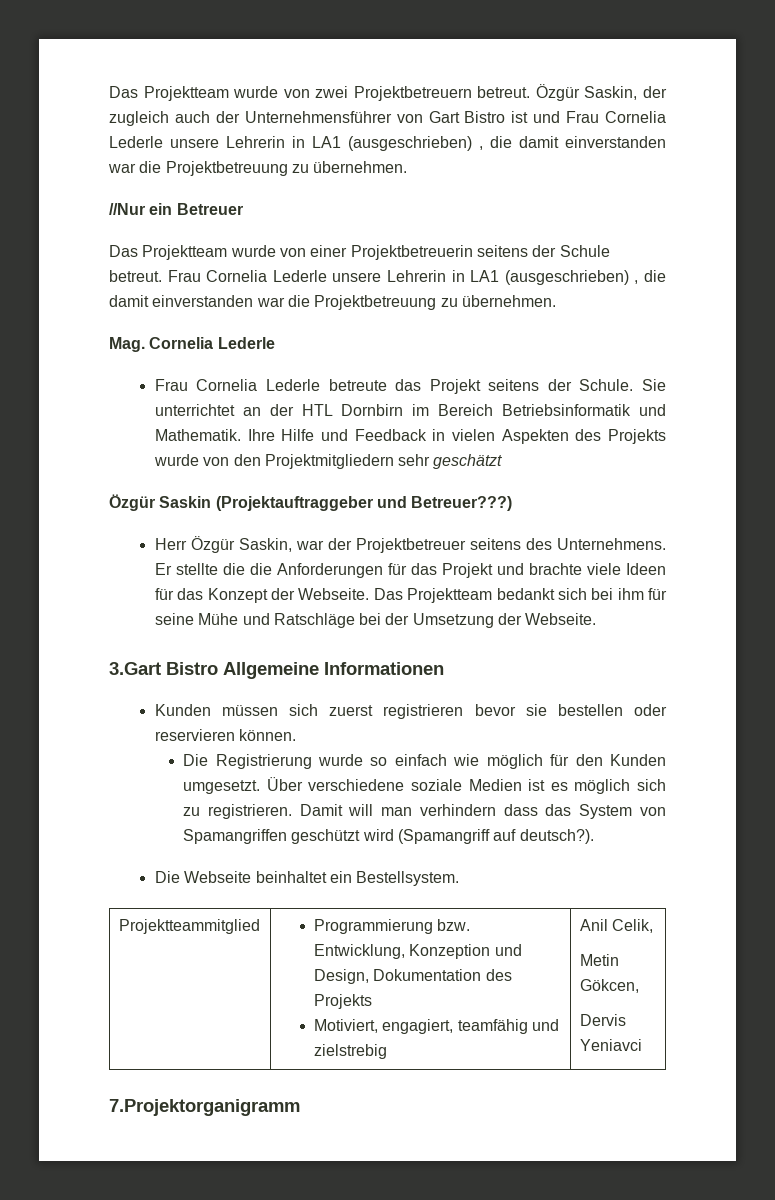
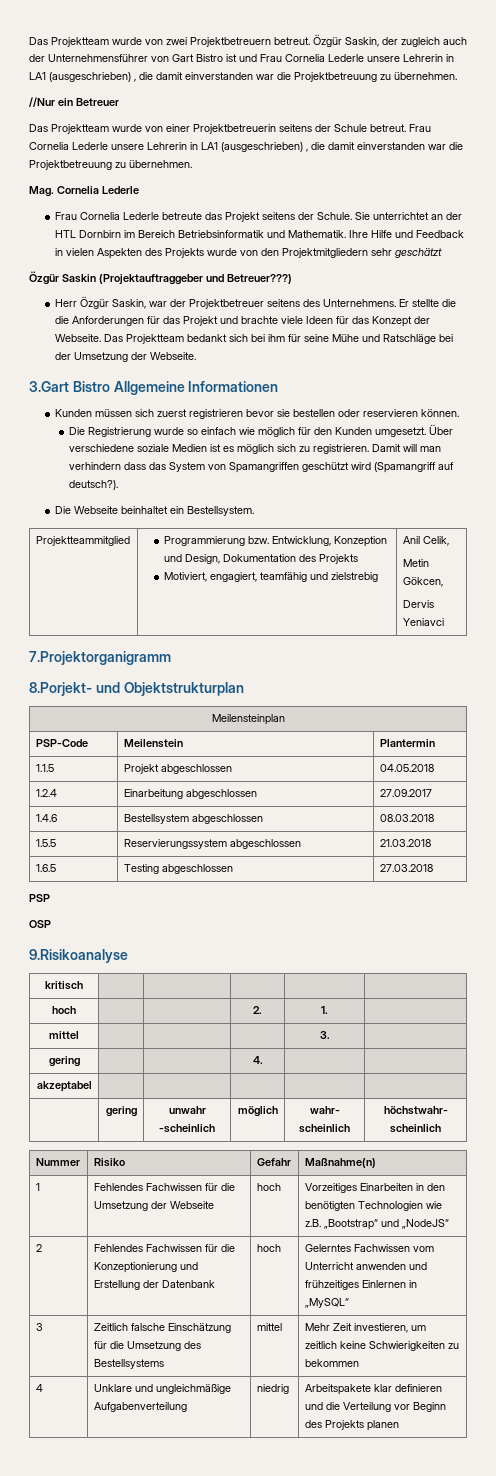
(300, 1107) none -> [29,682,244,696] [211,714,285,725] [35,739,88,747] [123,739,183,748] [379,739,435,747] [35,764,54,772] [123,764,232,774] [379,764,434,772] [35,789,57,797] [123,789,257,799] [379,789,432,797] [35,814,57,822] [123,814,263,824] [379,814,434,822] [35,839,56,847] [123,839,301,849] [379,839,431,847] [35,864,56,872] [123,864,233,874] [379,864,433,872] [29,894,50,902] [29,920,51,928] [29,949,128,963] [45,981,83,990] [52,1006,76,1014] [253,1006,262,1014] [321,1006,328,1014] [49,1031,79,1039] [319,1031,330,1039] [48,1056,80,1067] [252,1056,263,1064] [36,1081,92,1092] [105,1106,137,1117] [168,1106,206,1114] [159,1124,215,1133] [237,1106,278,1117] [309,1106,340,1114] [299,1124,350,1133] [383,1106,448,1115] [390,1124,441,1133] [35,1158,80,1166] [93,1158,125,1167] [256,1158,291,1166] [304,1158,376,1168] [35,1183,40,1191] [93,1183,235,1191] [93,1201,214,1211] [256,1183,281,1191] [304,1183,445,1193] [304,1201,442,1211] [304,1219,449,1230] [35,1244,42,1252] [93,1244,235,1252] [93,1262,198,1273] [93,1280,215,1290] [256,1244,281,1252] [304,1244,434,1252] [304,1262,427,1270] [304,1280,417,1290] [304,1298,349,1308] [35,1323,43,1331] [93,1323,231,1333] [93,1341,201,1351] [93,1359,164,1369] [256,1323,282,1331] [304,1323,426,1333] [304,1341,459,1351] [304,1359,359,1367] [35,1384,43,1392] [93,1384,231,1394] [93,1402,187,1412] [256,1384,289,1394] [304,1384,442,1395] [304,1402,446,1412] [304,1420,399,1431] // 8.Porjekt- und Objektstrukturplan // Meilensteinplan // PSP-Code | Meilenstein | Plantermin // 1.1.5 | Projekt abgeschlossen | 04.05.2018 // 1.2.4 | Einarbeitung abgeschlossen | 27.09.2017 // 1.4.6 | Bestellsystem abgeschlossen | 08.03.2018 // 1.5.5 | Reservierungssystem abgeschlossen | 21.03.2018 // 1.6.5 | Testing abgeschlossen | 27.03.2018 // PSP // OSP // 9.Risikoanalyse // kritisch | | | | | // hoch | | | 2. | 1. | // mittel | | | | 3. | // gering | | | 4. | | // akzeptabel | | | | | // | gering | unwahr -scheinlich | möglich | wahr- scheinlich | höchstwahr- scheinlich // Nummer | Risiko | Gefahr | Maßnahme(n) // 1 | Fehlendes Fachwissen für die Umsetzung der Webseite | hoch | Vorzeitiges Einarbeiten in den benötigten Technologien wie z.B. „Bootstrap“ und „NodeJS“ // 2 | Fehlendes Fachwissen für die Konzeptionierung und Erstellung der Datenbank | hoch | Gelerntes Fachwissen vom Unterricht anwenden und frühzeitiges Einlernen in „MySQL“ // 3 | Zeitlich falsche Einschätzung für die Umsetzung des Bestellsystems | mittel | Mehr Zeit investieren, um zeitlich keine Schwierigkeiten zu bekommen // 4 | Unklare und ungleichmäßige Aufgabenverteilung | niedrig | Arbeitspakete klar definieren und die Verteilung vor Beginn des Projekts planen

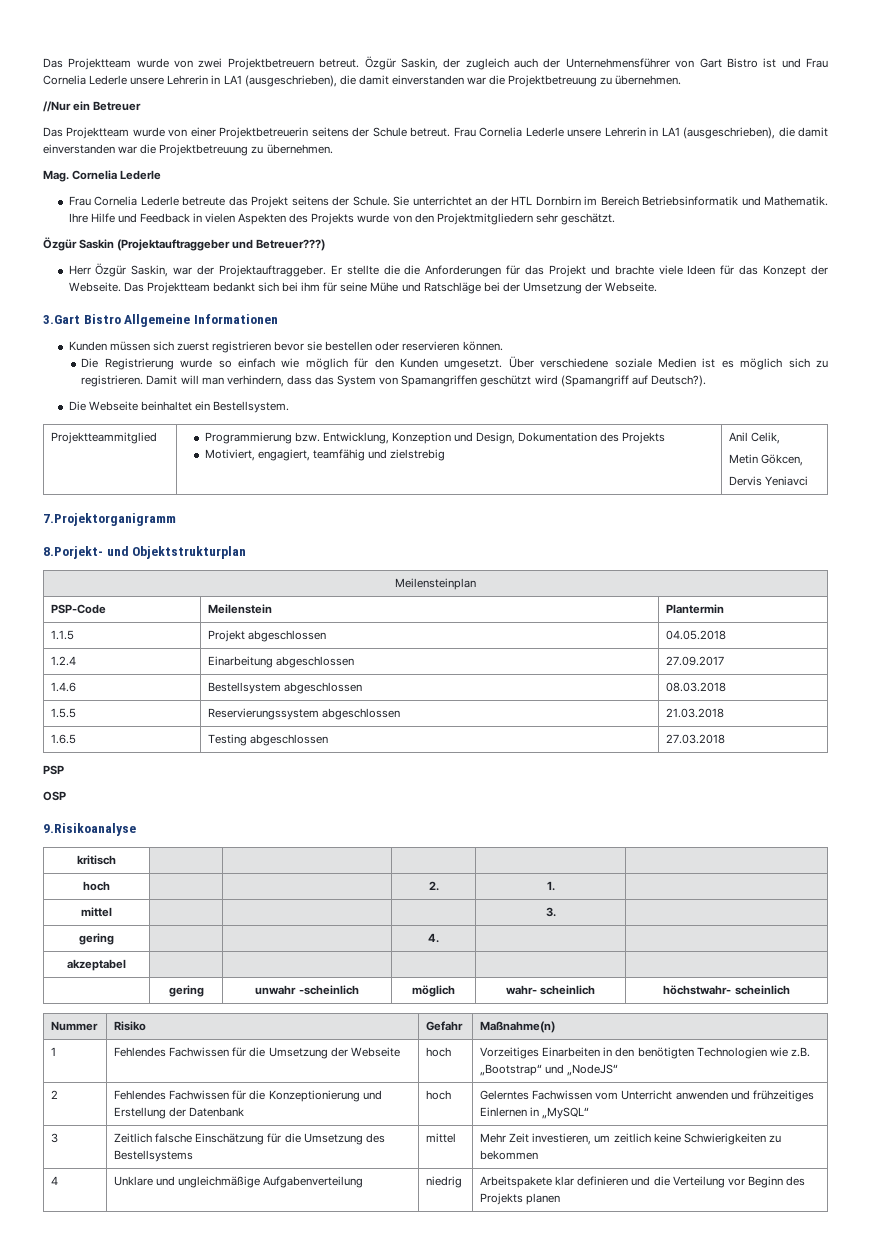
[49,72,136,82] (ausgeschrieben) , -> [244,75,337,87] (ausgeschrieben),
[221,142,308,152] (ausgeschrieben) , -> [683,127,776,139] (ausgeschrieben),
[394,248,442,258] geschätzt -> [560,213,615,225] geschätzt.
[188,299,396,309] Projektbetreuer seitens des Unternehmens. -> [218,265,326,277] Projektauftraggeber.
[68,462,121,470] verhindern -> [226,375,284,387] verhindern,
[68,480,118,490] deutsch?). -> [650,375,706,387] Deutsch?).

